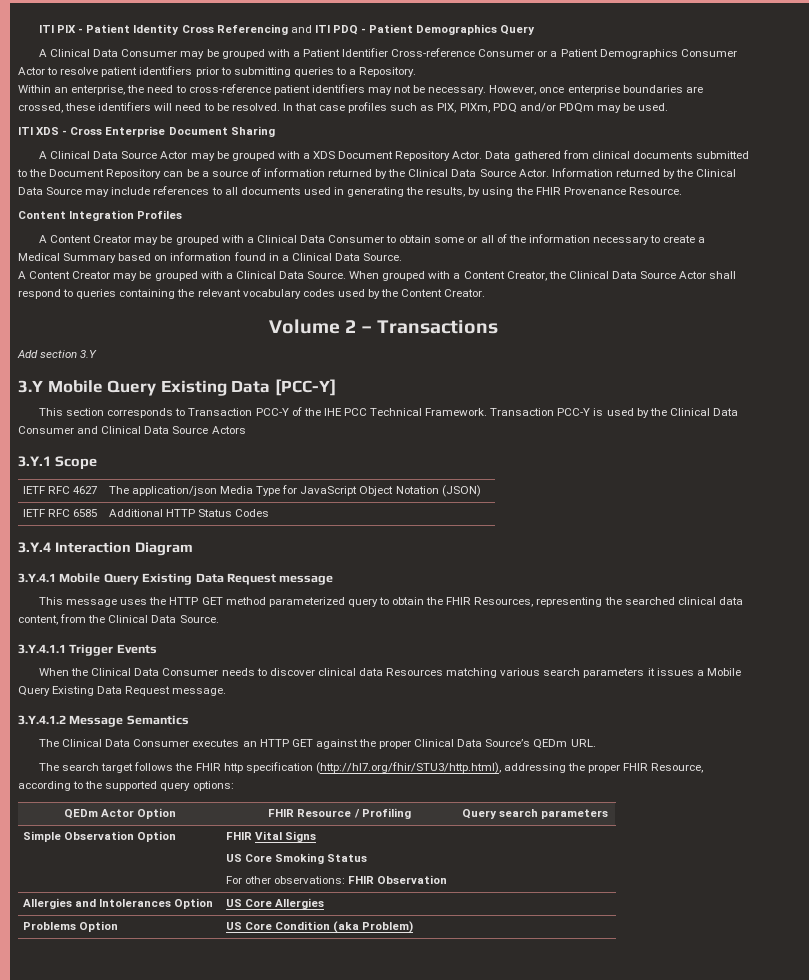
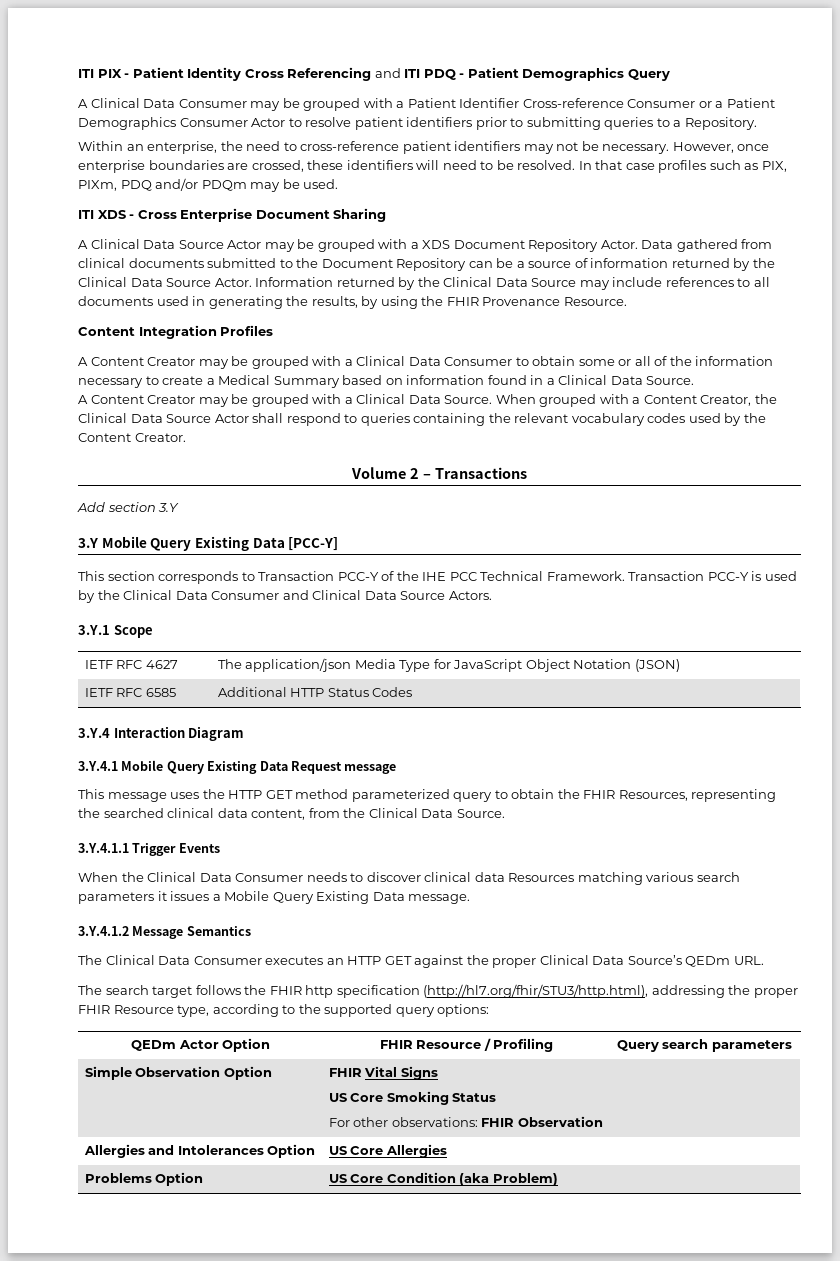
[211,426,246,434] Actors -> [448,591,492,600] Actors.
[125,686,171,696] Request -> (405, 896) none
[651,763,704,773] Resource, -> [113,1005,210,1017] Resource type,

